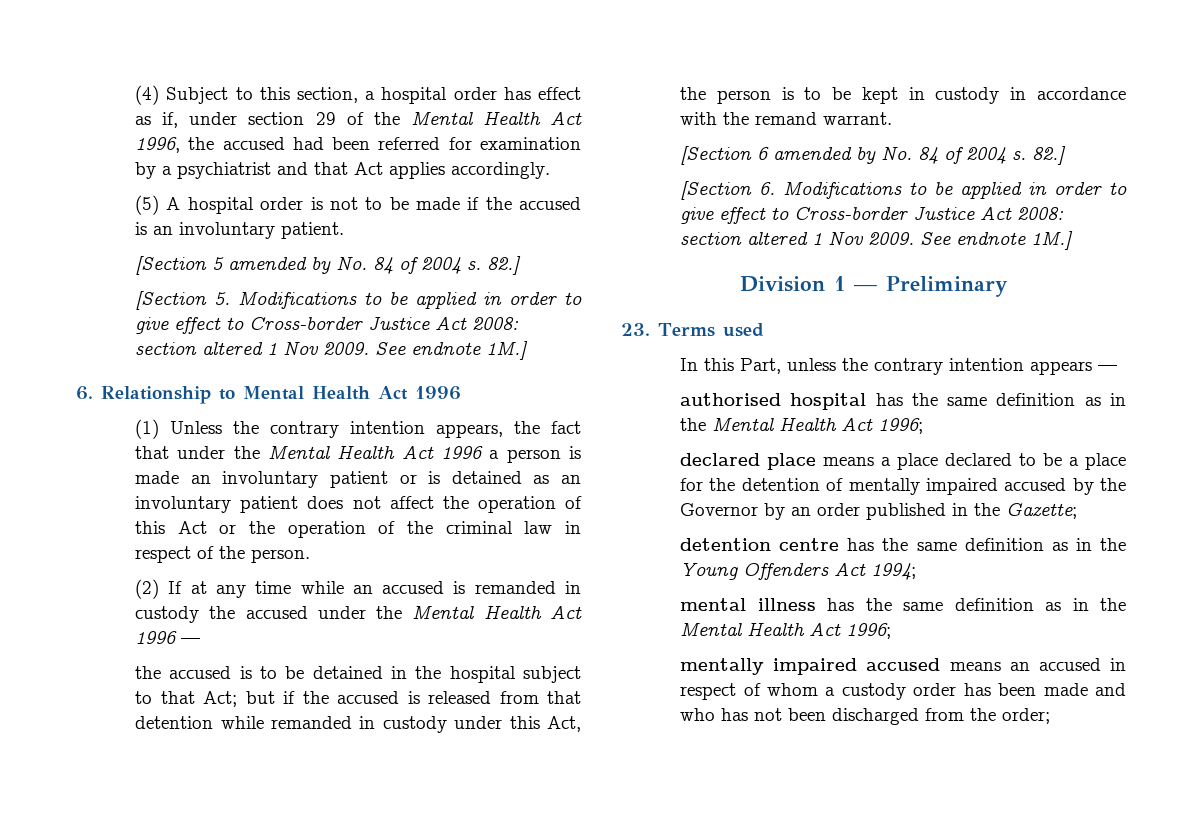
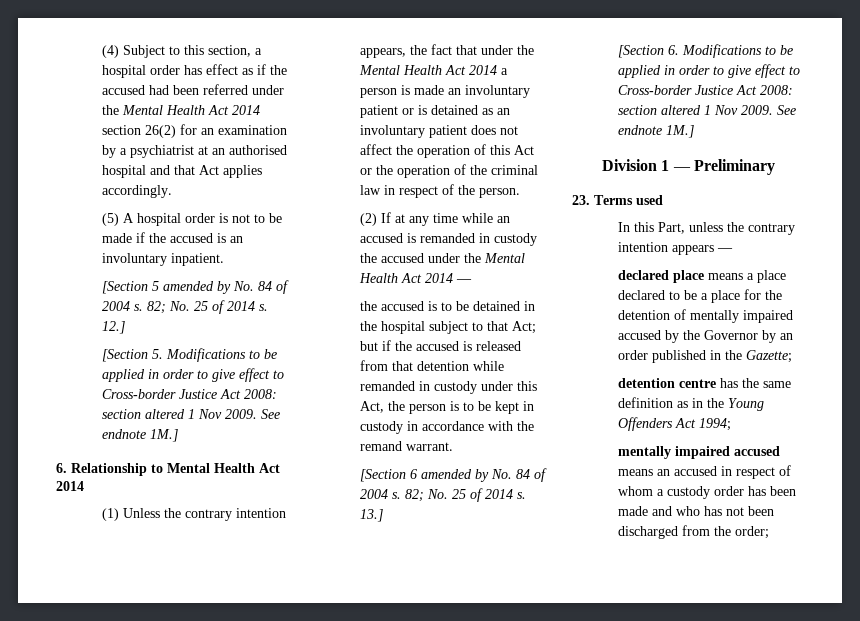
[162,111,582,128] [135,137,181,153] if, under section 29 of the Mental Health Act 1996, -> [257,64,267,75] if
[448,137,581,150] [135,162,272,179] for examination by a psychiatrist -> [252,85,285,95] [102,105,261,115] [102,124,288,138] [102,145,288,158] [102,165,147,178] under the Mental Health Act 2014 section 26(2) for an examination by a psychiatrist at an authorised hospital
[281,222,345,239] patient. -> [171,253,225,266] inpatient.
[487,256,522,275] 82.] -> [147,300,269,314] [102,321,126,334] 82; No. 25 of 2014 s. 12.]
[415,386,461,400] 1996 -> [56,481,84,491] 2014
[441,446,484,459] 1996 -> [469,65,498,75] 2014
[135,631,178,644] 1996 -> [425,273,454,283] 2014
[1032,146,1067,165] 82.] -> [405,488,527,502] [360,509,384,522] 82; No. 25 of 2014 s. 13.]
[680,393,1126,410] [680,417,924,434] // authorised hospital has the same definition as in the Mental Health Act 1996; -> (734, 250) none
[680,598,1126,611] [680,622,892,639] // mental illness has the same definition as in the Mental Health Act 1996; -> (732, 424) none

